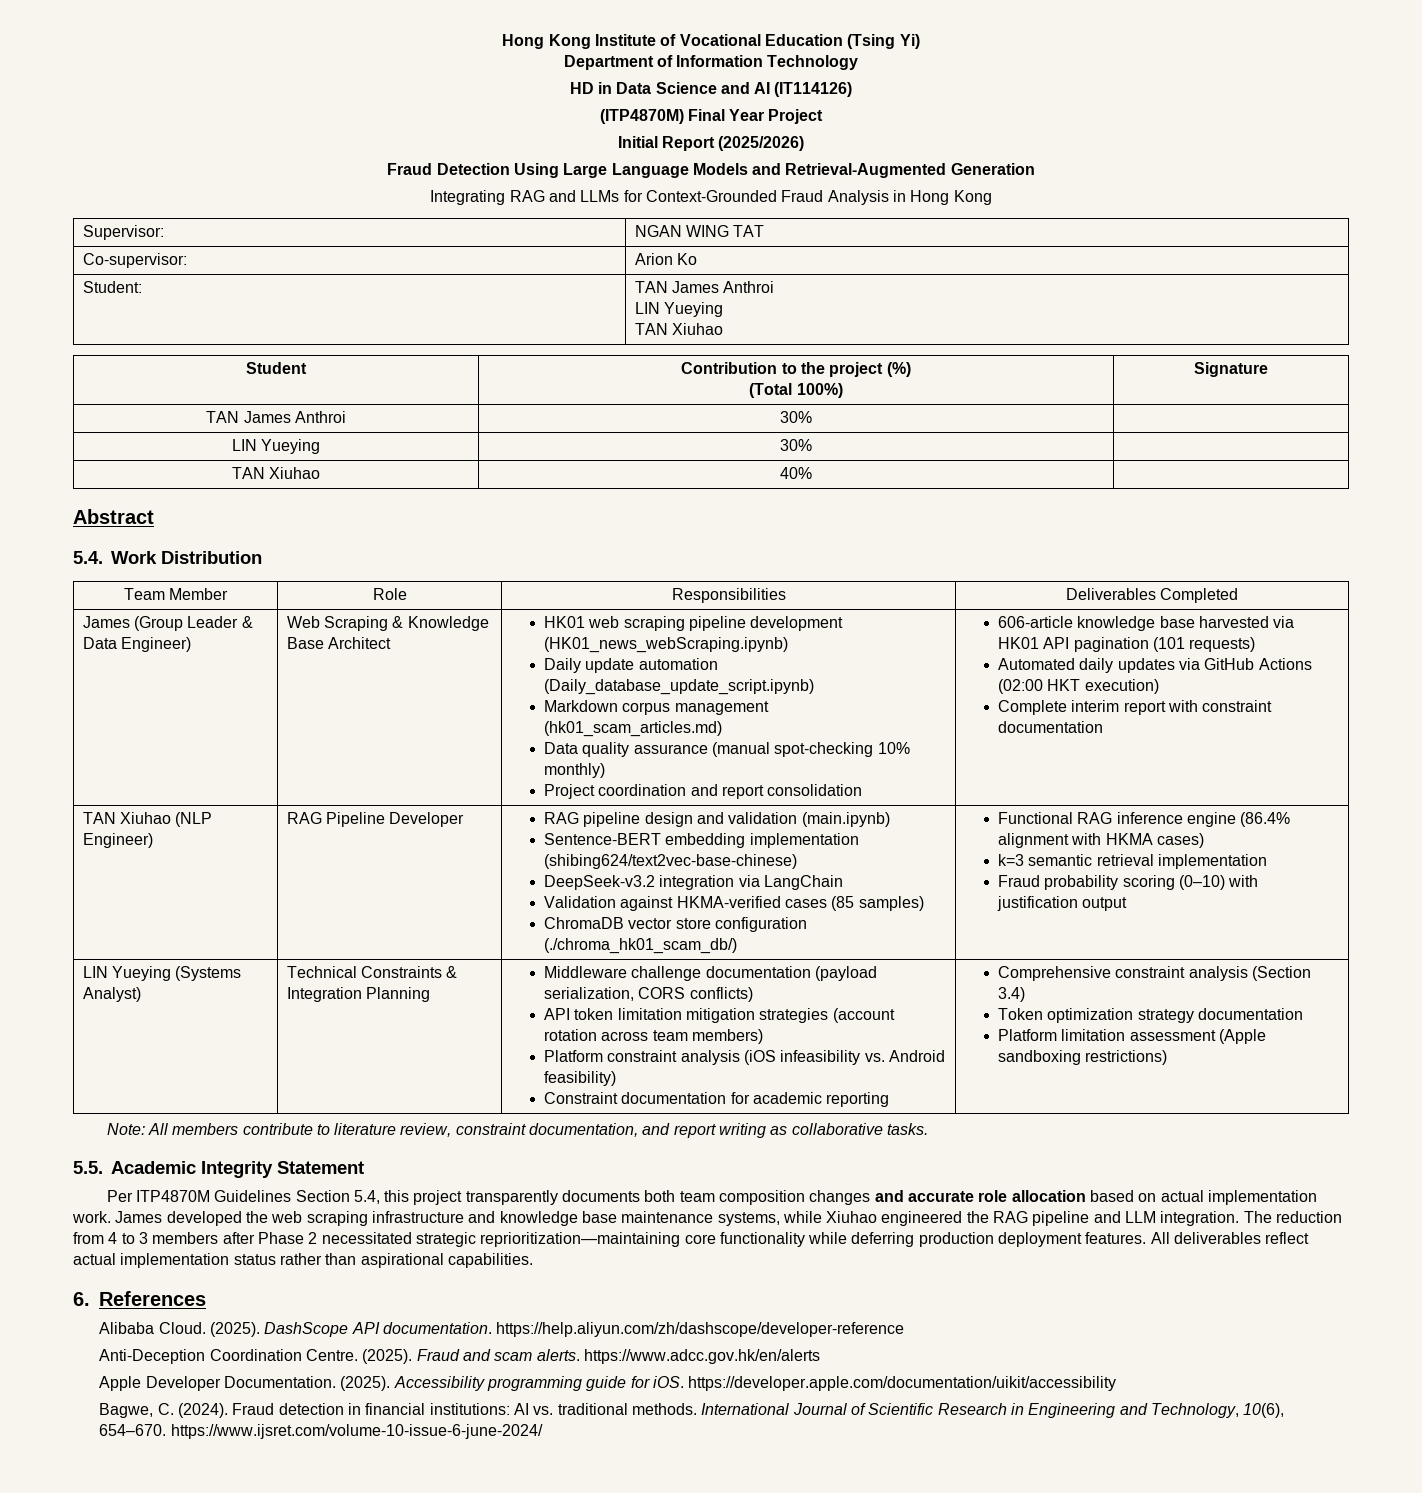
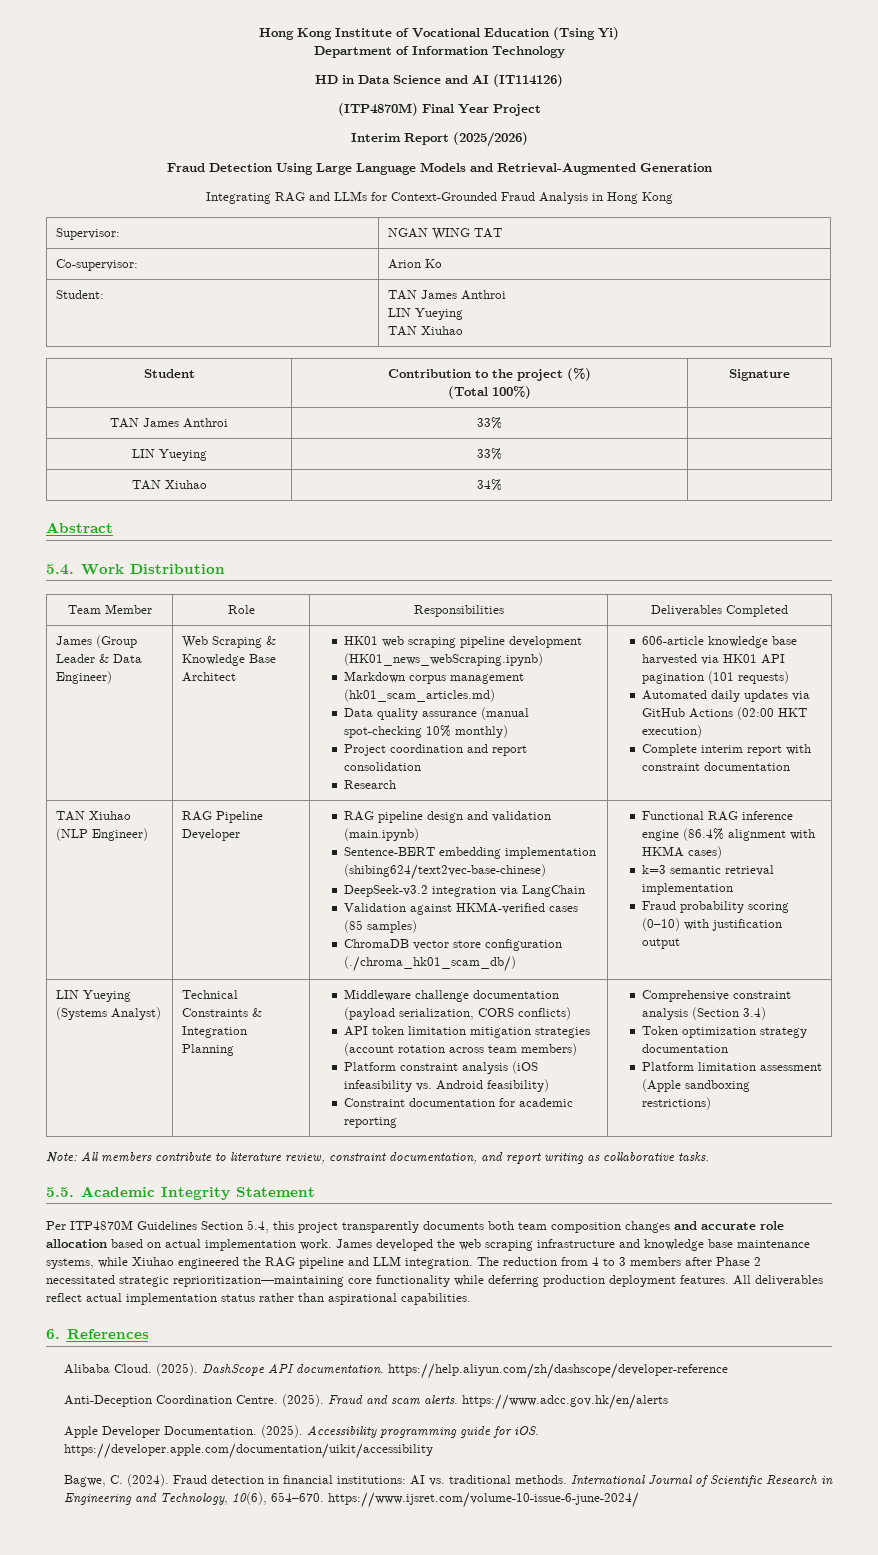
[617,136,658,148] Initial -> [350,133,401,142] Interim
[780,411,812,423] 30% -> [477,417,502,429] 33%
[780,439,812,451] 30% -> [477,448,502,460] 33%
[780,467,812,479] 40% -> [477,479,502,491] 34%
[544,658,718,673] [544,679,815,695] // Daily update automation (Daily_database_update_script.ipynb) -> (543, 659) none
(863, 790) none -> [343,780,396,789] // Research

